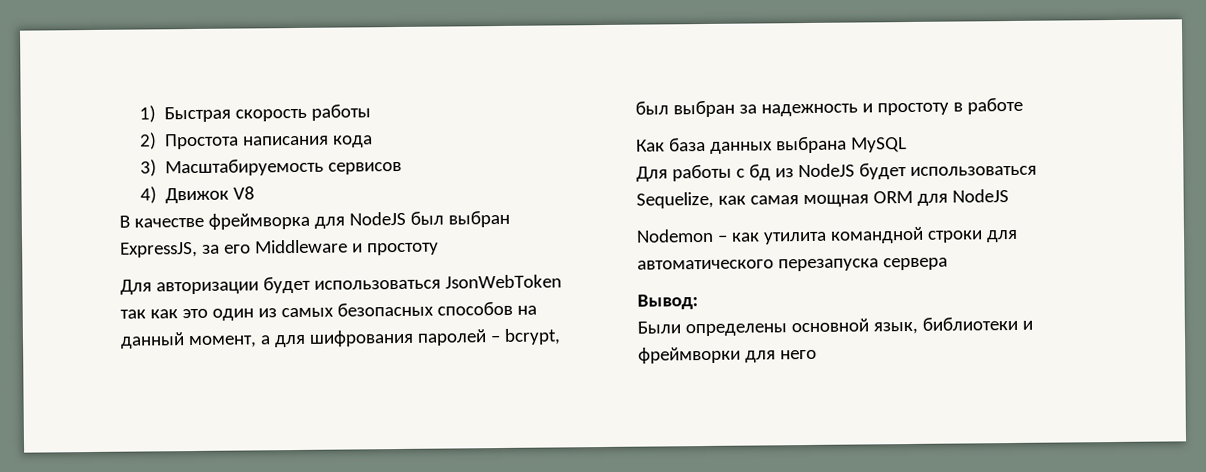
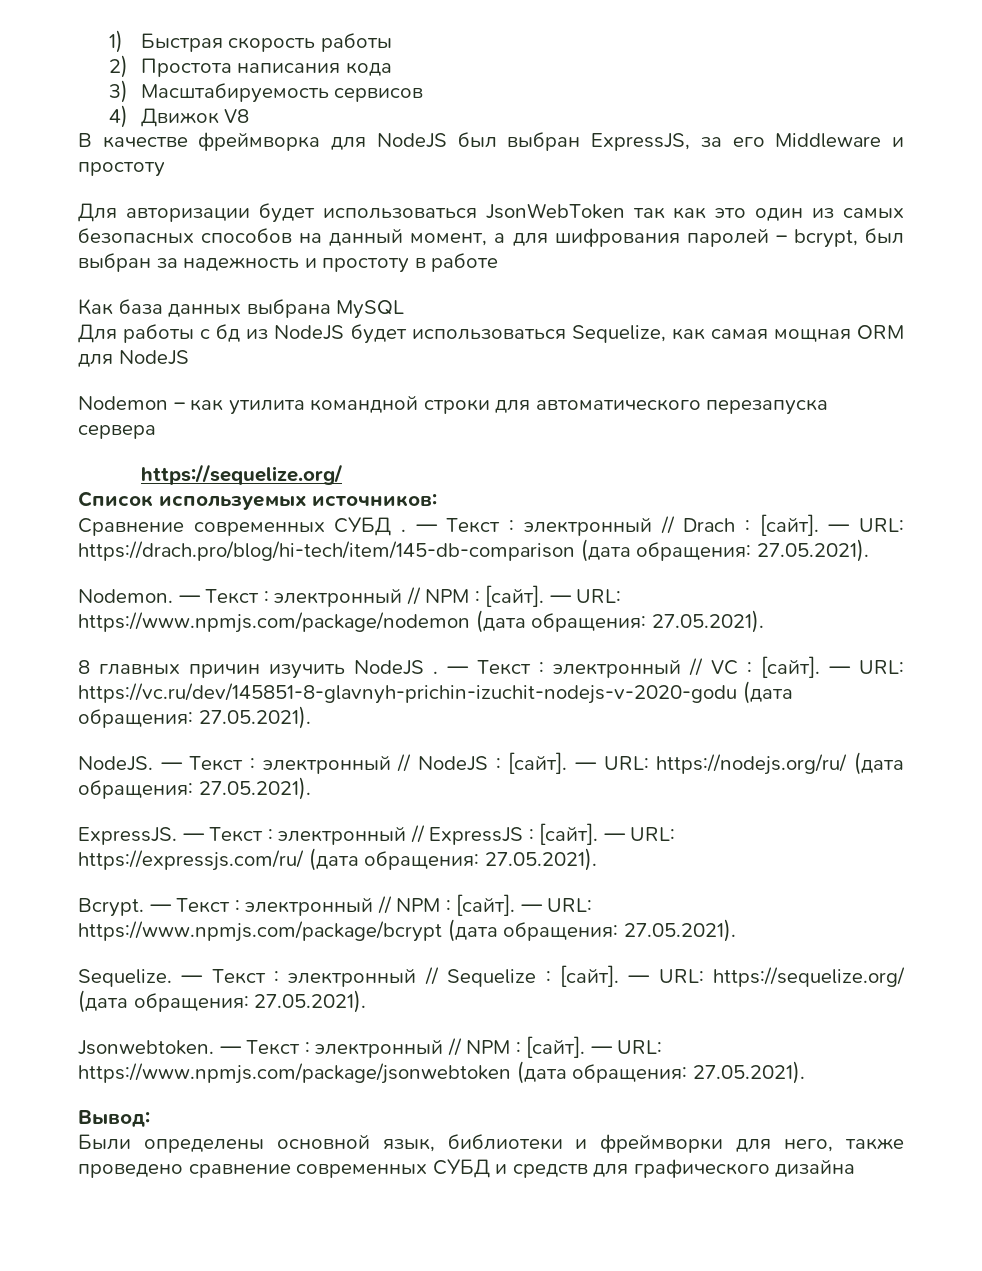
(948, 264) none -> [140,464,343,485] [78,491,438,510] [78,514,905,536] [78,539,869,562] [78,585,622,607] [78,610,764,633] [78,656,904,679] [78,681,793,704] [78,706,311,729] [78,752,904,775] [78,777,311,800] [78,823,676,845] [78,848,597,871] [78,894,593,917] [78,919,736,942] [78,965,906,987] [78,990,367,1013] [78,1036,663,1058] [78,1061,805,1084] // https://sequelize.org/ // Список используемых источников: // Сравнение современных СУБД . — Текст : электронный // Drach : [сайт]. — URL: https://drach.pro/blog/hi-tech/item/145-db-comparison (дата обращения: 27.05.2021). // Nodemon. — Текст : электронный // NPM : [сайт]. — URL: https://www.npmjs.com/package/nodemon (дата обращения: 27.05.2021). // 8 главных причин изучить NodeJS . — Текст : электронный // VC : [сайт]. — URL: https://vc.ru/dev/145851-8-glavnyh-prichin-izuchit-nodejs-v-2020-godu (дата обращения: 27.05.2021). // NodeJS. — Текст : электронный // NodeJS : [сайт]. — URL: https://nodejs.org/ru/ (дата обращения: 27.05.2021). // ExpressJS. — Текст : электронный // ExpressJS : [сайт]. — URL: https://expressjs.com/ru/ (дата обращения: 27.05.2021). // Bcrypt. — Текст : электронный // NPM : [сайт]. — URL: https://www.npmjs.com/package/bcrypt (дата обращения: 27.05.2021). // Sequelize. — Текст : электронный // Sequelize : [сайт]. — URL: https://sequelize.org/ (дата обращения: 27.05.2021). // Jsonwebtoken. — Текст : электронный // NPM : [сайт]. — URL: https://www.npmjs.com/package/jsonwebtoken (дата обращения: 27.05.2021).
[779,349,817,360] него -> [784,1138,905,1152] [78,1159,856,1178] него, также проведено сравнение современных СУБД и средств для графического дизайна

